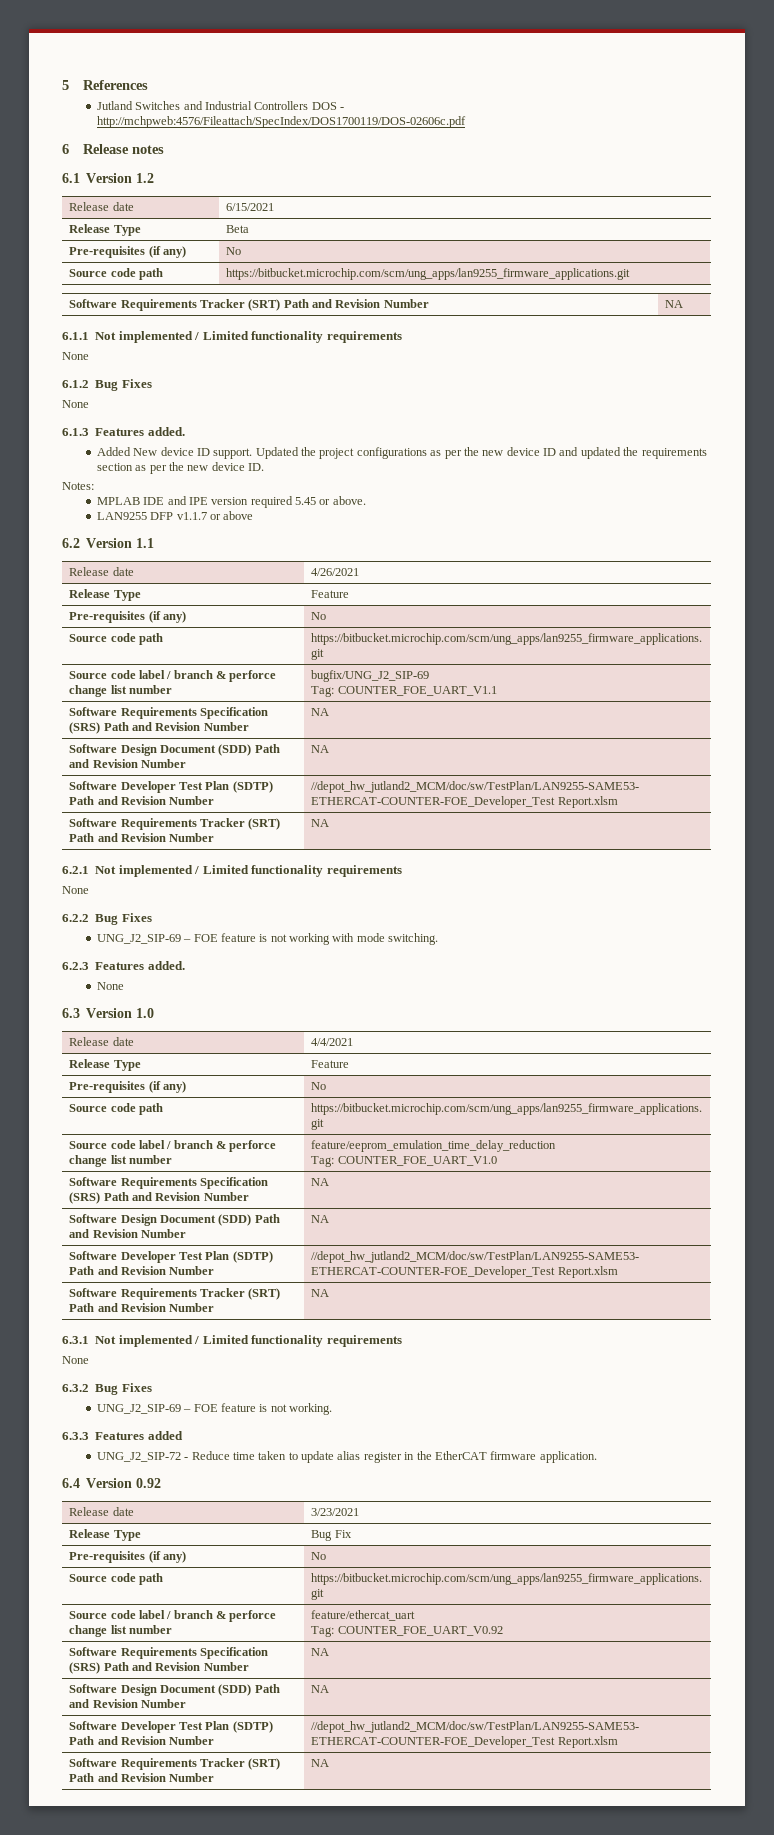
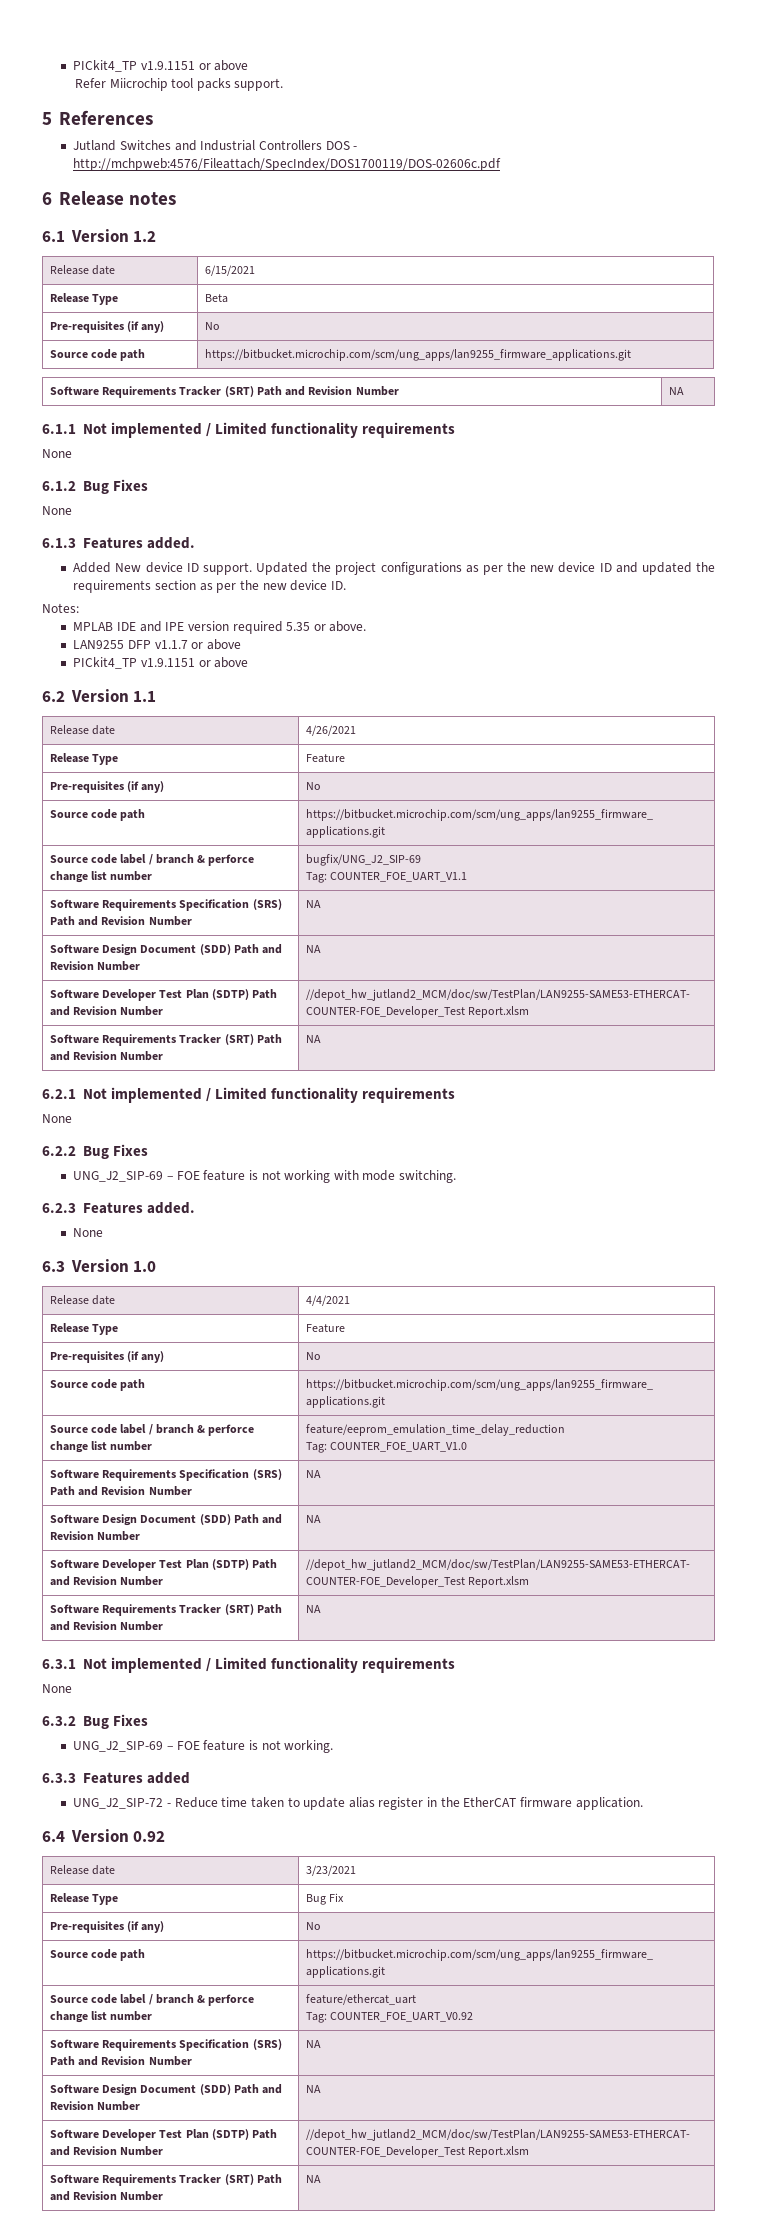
(62, 85) none -> [73,60,249,72] [74,78,284,91] PICkit4_TP v1.9.1151 or above // Refer Miicrochip tool packs support. //
[295,497,317,505] 5.45 -> [286,622,311,631] 5.35
(254, 515) none -> [73,657,249,669] // PICkit4_TP v1.9.1151 or above

